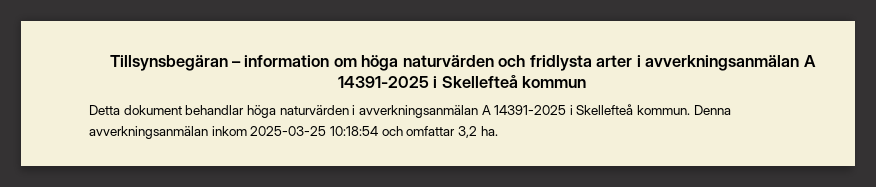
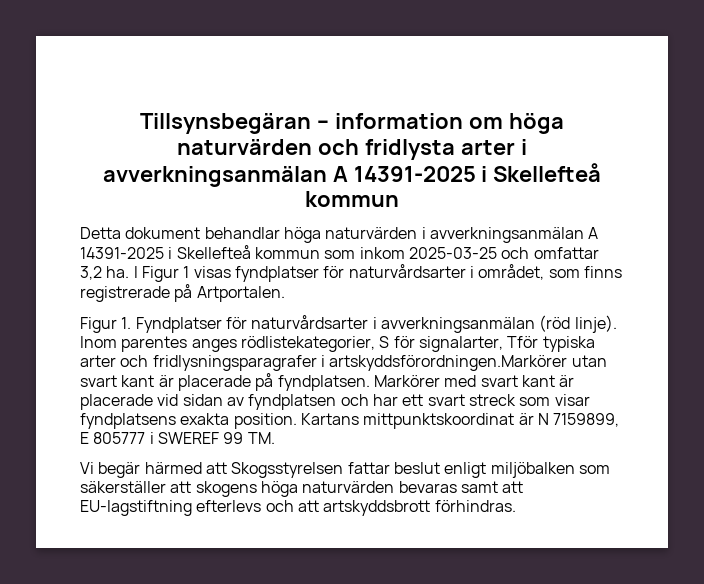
[637,105,731,115] [89,126,208,139] kommun. Denna avverkningsanmälan -> [254,247,356,259] kommun som
[329,126,378,136] 10:18:54 -> (497, 253) none
(498, 131) none -> [133,264,622,282] [80,284,285,302] [80,315,617,333] [80,336,595,352] [80,355,607,371] [80,373,575,391] [80,394,590,410] [80,413,620,429] [80,432,275,444] [80,462,610,478] [80,481,524,497] [80,500,516,516] I Figur 1 visas fyndplatser för naturvårdsarter i området, som finns registrerade på Artportalen. // Figur 1. Fyndplatser för naturvårdsarter i avverkningsanmälan (röd linje). Inom parentes anges rödlistekategorier, S för signalarter, Tför typiska arter och fridlysningsparagrafer i artskyddsförordningen.Markörer utan svart kant är placerade på fyndplatsen. Markörer med svart kant är placerade vid sidan av fyndplatsen och har ett svart streck som visar fyndplatsens exakta position. Kartans mittpunktskoordinat är N 7159899, E 805777 i SWEREF 99 TM. // Vi begär härmed att Skogsstyrelsen fattar beslut enligt miljöbalken som säkerställer att skogens höga naturvärden bevaras samt att EU-lagstiftning efterlevs och att artskyddsbrott förhindras.

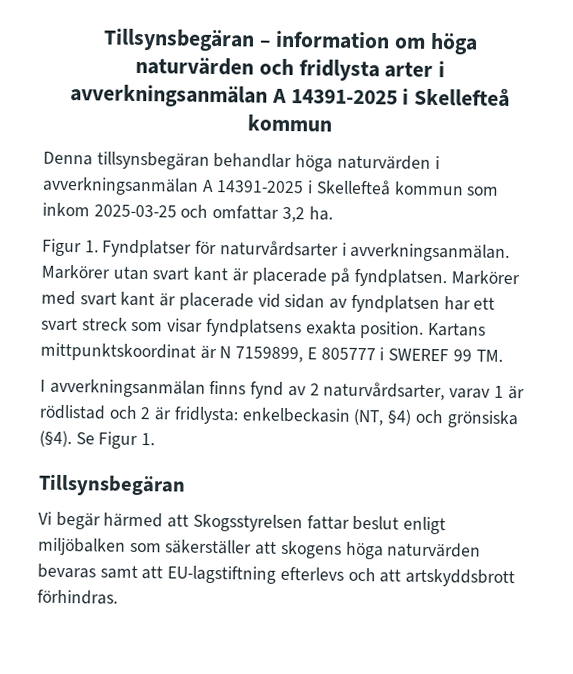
[80,227,201,239] Detta dokument -> [43,151,210,170] Denna tillsynsbegäran
[133,264,622,282] [80,284,285,302] I Figur 1 visas fyndplatser för naturvårdsarter i området, som finns registrerade på Artportalen. -> (333, 213) none
[380,315,617,333] [80,336,595,352] [80,355,568,371] avverkningsanmälan (röd linje). Inom parentes anges rödlistekategorier, S för signalarter, Tför typiska arter och fridlysningsparagrafer i artskyddsförordningen.Markörer -> [350,242,511,263] [41,264,110,280] avverkningsanmälan. Markörer
[340,394,369,406] och -> (440, 304) none
(275, 438) none -> [40,378,525,401] [39,404,519,429] [39,430,156,449] [38,474,186,497] // I avverkningsanmälan finns fynd av 2 naturvårdsarter, varav 1 är rödlistad och 2 är fridlysta: enkelbeckasin (NT, §4) och grönsiska (§4). Se Figur 1. // Tillsynsbegäran

